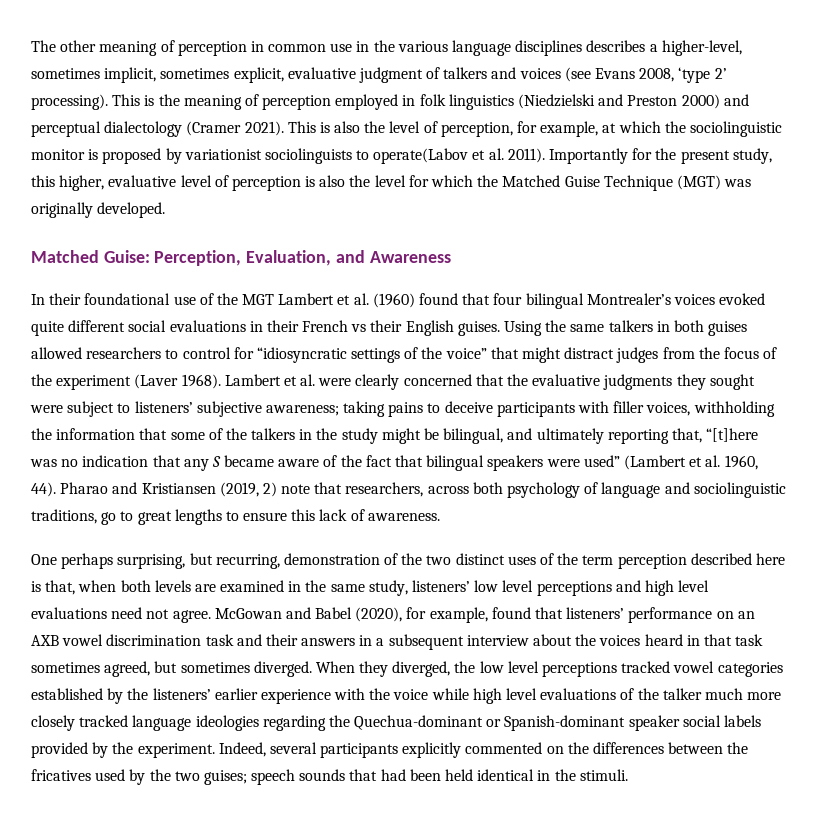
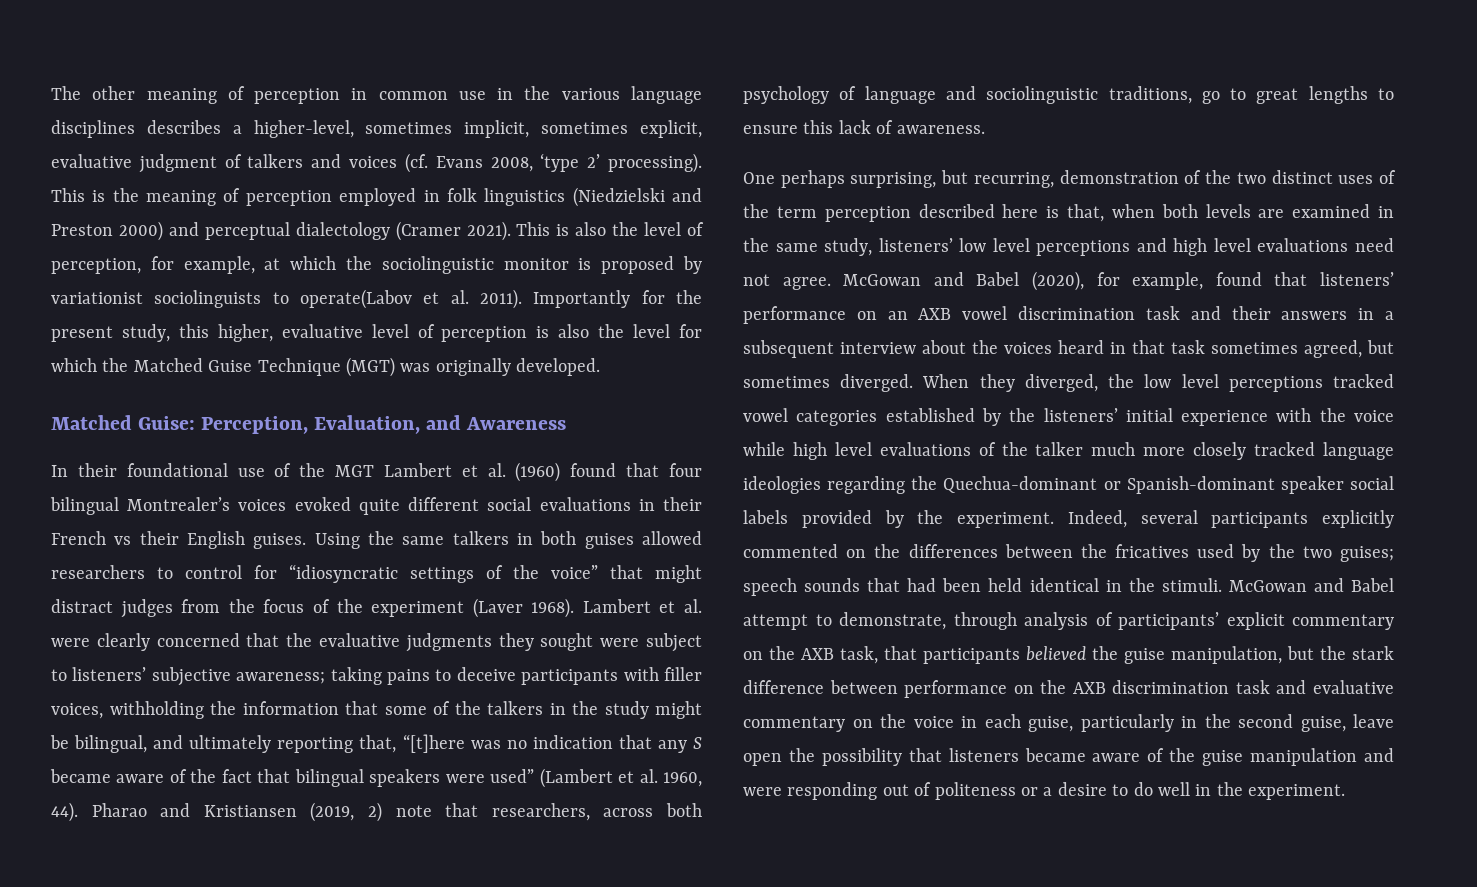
[564,67,591,82] (see -> [404,153,428,173] (cf.
[214,688,258,700] earlier -> [1125,408,1173,422] initial
(628, 775) none -> [1228,578,1394,592] [743,612,1394,630] [743,646,1394,664] [743,680,1394,698] [743,714,1394,732] [743,748,1394,766] [743,782,1346,800] McGowan and Babel attempt to demonstrate, through analysis of participants’ explicit commentary on the AXB task, that participants believed the guise manipulation, but the stark difference between performance on the AXB discrimination task and evaluative commentary on the voice in each guise, particularly in the second guise, leave open the possibility that listeners became aware of the guise manipulation and were responding out of politeness or a desire to do well in the experiment.

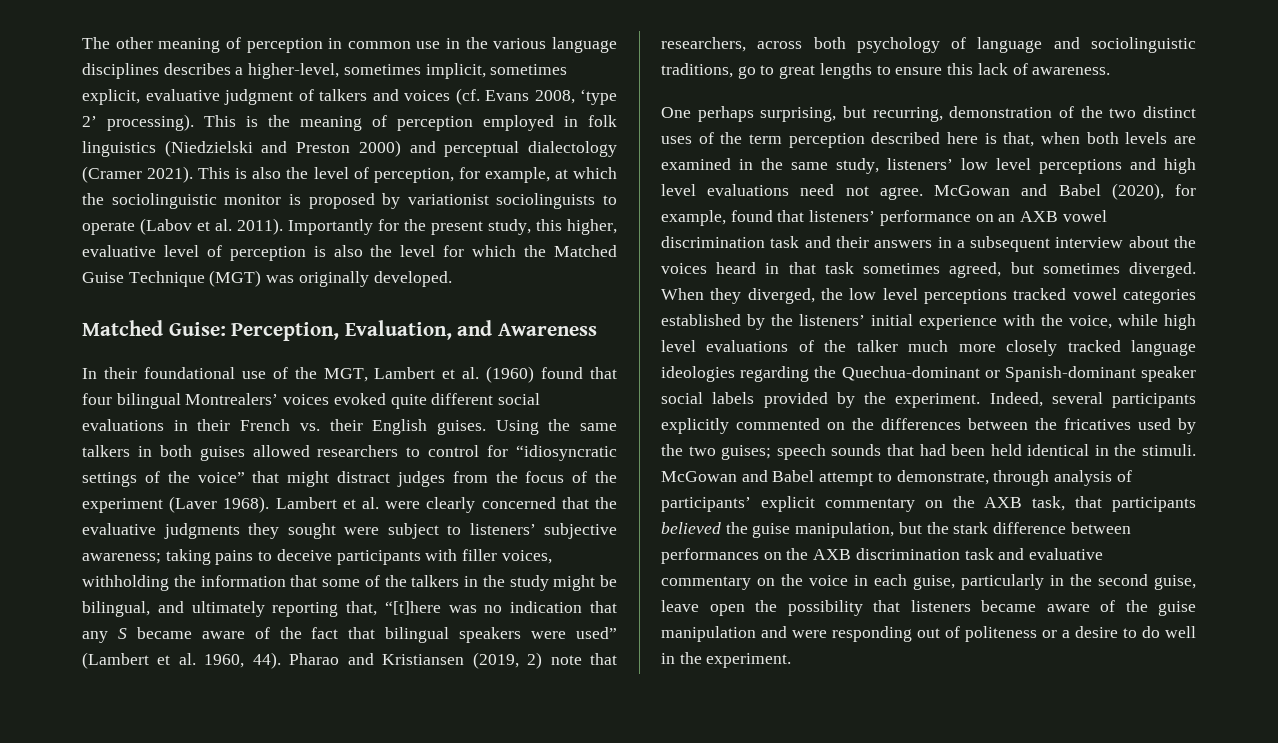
[300,289,412,309] operate(Labov -> [82,218,192,235] operate (Labov
[335,465,375,477] MGT -> [323,368,368,382] MGT,
[127,497,231,511] Montrealer’s -> [185,393,279,405] Montrealers’
[114,536,132,545] vs -> [299,423,320,431] vs.
[1354,410,1394,422] voice -> [1069,315,1112,329] voice,
[904,680,1008,698] performance -> [661,548,759,564] performances

